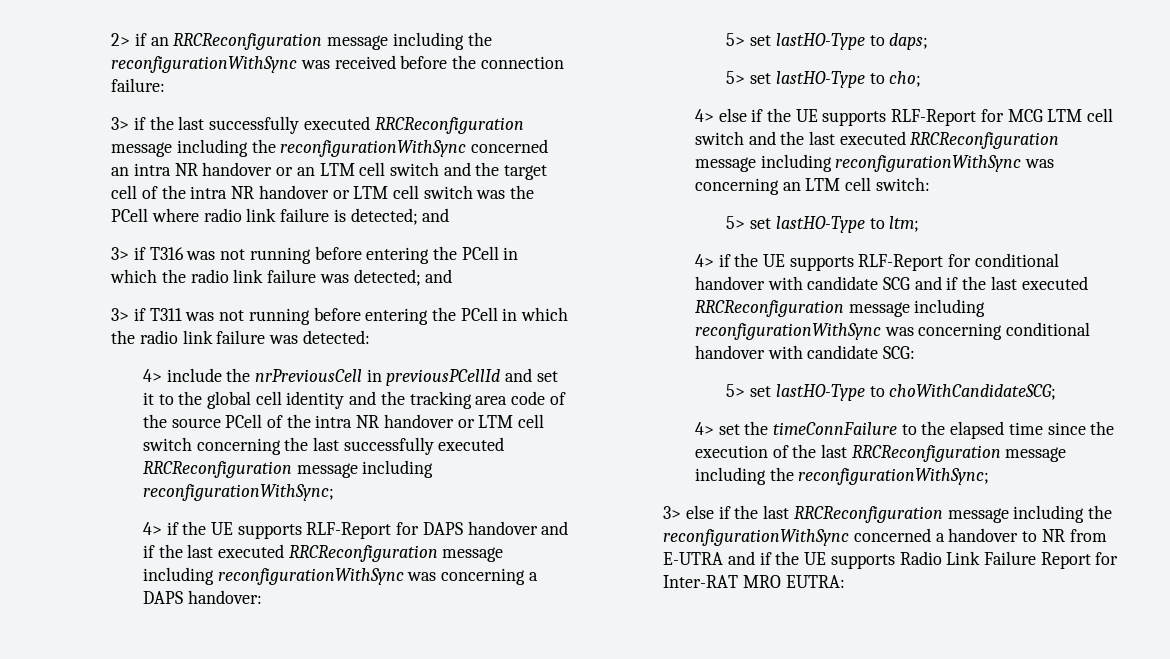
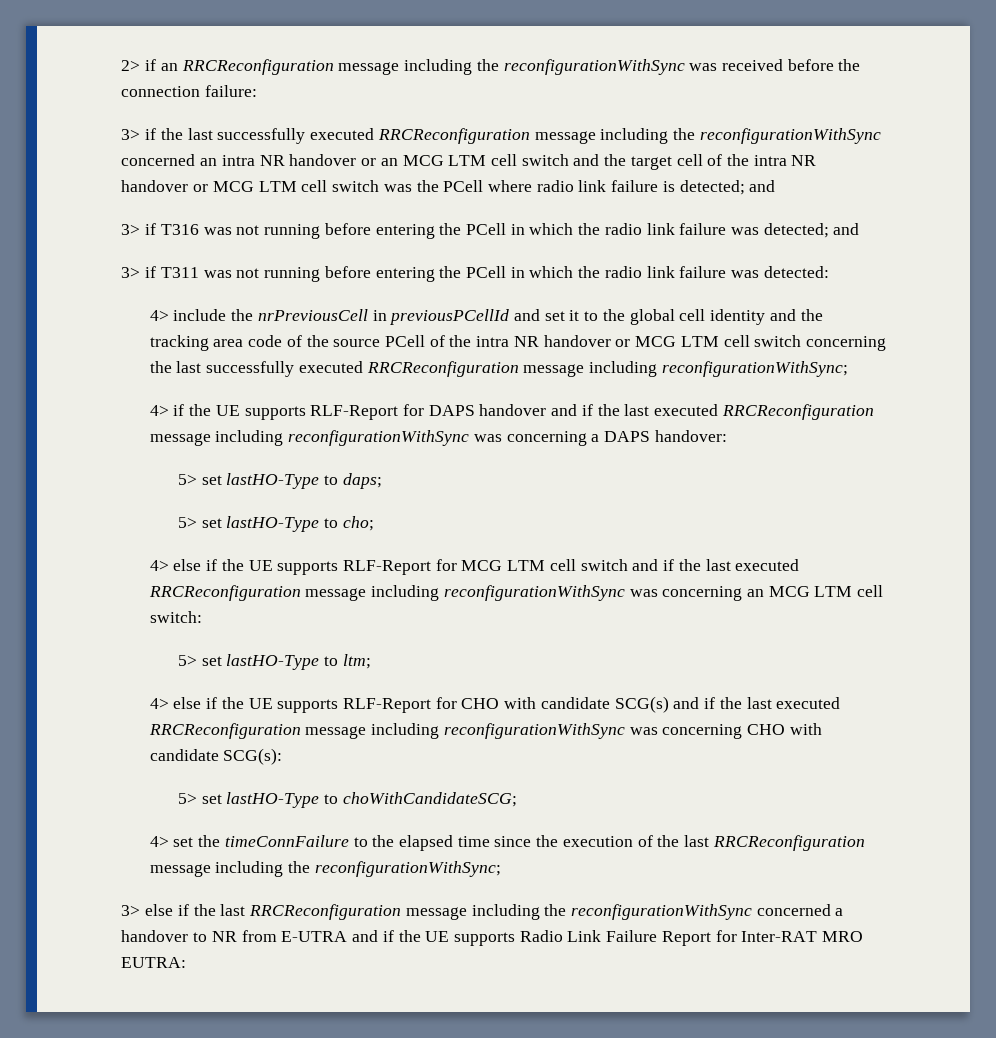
(315, 171) none -> [402,155,444,166] MCG
(350, 194) none -> [212,181,254,192] MCG
(475, 423) none -> [635,336,677,347] MCG
(776, 138) none -> [663,559,675,571] if
(801, 186) none -> [768,586,810,597] MCG
[718,253,1059,271] [694,276,910,290] if the UE supports RLF-Report for conditional handover with candidate SCG -> [173,696,669,713] else if the UE supports RLF-Report for CHO with candidate SCG(s)
[1005,322,1090,336] [694,345,915,359] conditional handover with candidate SCG: -> [746,723,822,735] [149,748,283,765] CHO with candidate SCG(s):

